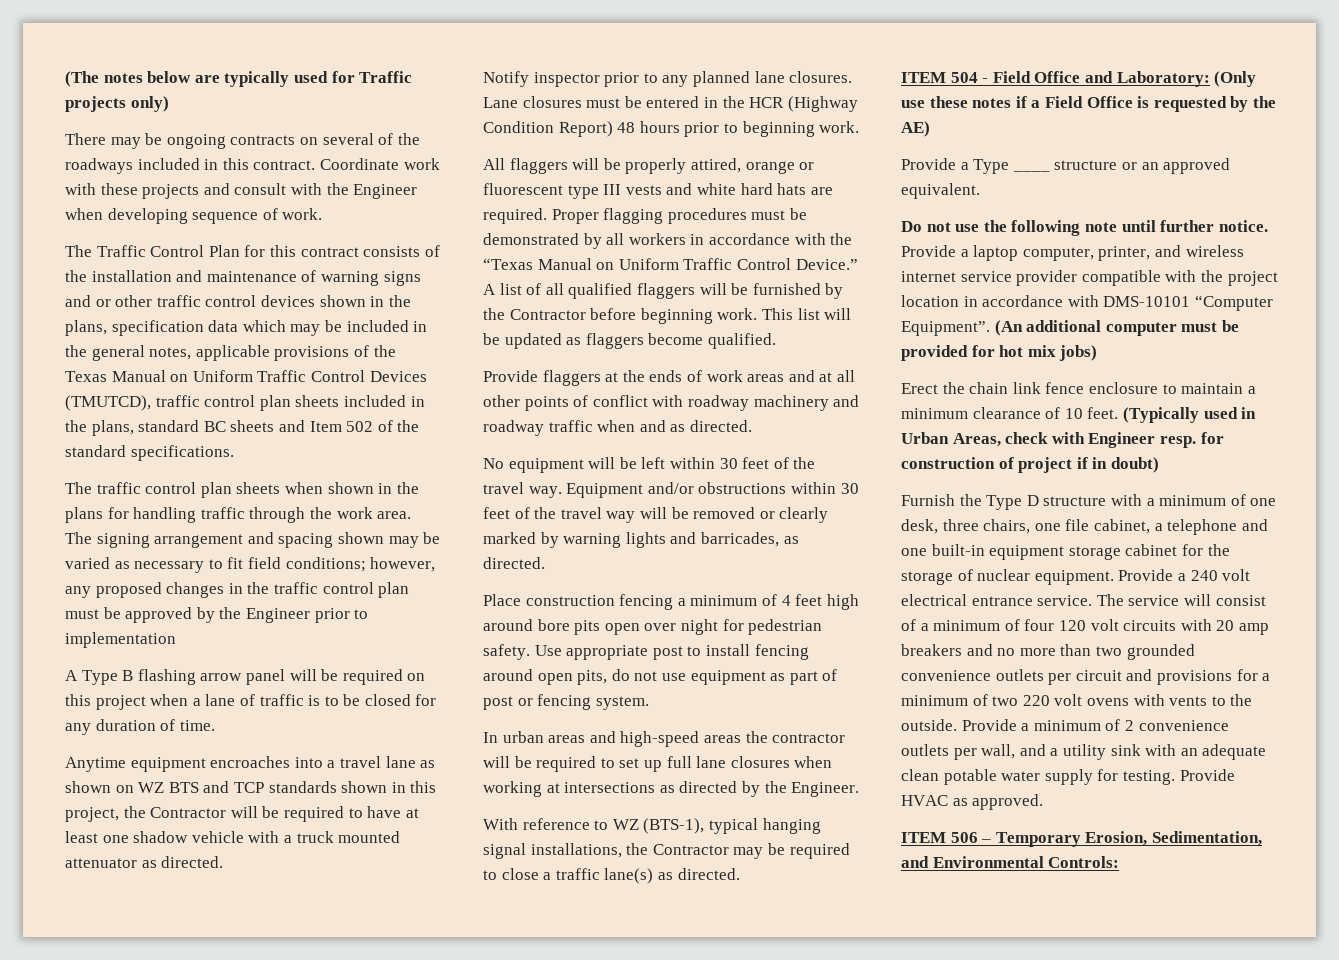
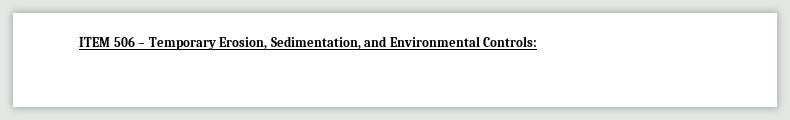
[65,71,413,87] [65,96,169,112] [65,133,420,149] [65,158,440,174] [65,183,418,199] [65,208,323,224] [65,245,440,257] [65,270,421,286] [65,295,411,307] [65,320,428,336] [65,345,396,361] [65,370,427,382] [65,395,425,411] [65,420,420,436] [65,445,234,461] [65,482,419,498] [65,507,412,523] [65,532,441,548] [65,557,436,573] [65,582,410,598] [65,607,369,623] [65,632,176,648] [65,669,426,685] [65,694,437,710] [65,719,215,735] [65,756,436,772] [65,781,437,793] [65,806,419,822] [65,831,401,843] [65,856,224,868] [483,71,853,87] [483,96,858,112] [483,121,860,137] [483,158,815,174] [483,183,833,199] [483,208,807,224] [483,233,853,249] [483,258,858,270] [483,283,844,299] [483,308,852,324] [483,333,776,349] [483,370,855,386] [483,395,860,411] [483,420,752,436] [483,457,816,473] [483,482,859,498] [483,507,829,523] [483,532,799,548] [483,557,545,569] [483,594,859,610] [483,619,823,635] [483,644,809,660] [483,669,838,685] [483,694,649,710] [483,731,846,747] [483,756,833,772] [483,781,860,797] [483,818,821,834] [483,843,850,859] [483,868,740,884] [901,71,1257,87] [901,96,1276,112] [901,121,930,137] [901,158,1050,174] [1054,158,1231,174] [901,183,980,199] [901,220,1268,236] [901,245,1244,261] [901,270,1278,286] [901,295,1273,311] [901,320,1239,336] [901,345,1098,361] [901,382,1256,394] [901,407,1257,423] [901,432,1224,448] [901,457,1159,473] [901,494,1277,510] [901,519,1268,535] [901,544,1230,560] [901,569,1251,585] [901,594,1266,606] [901,619,1269,635] [901,644,1195,660] [901,669,1271,685] [901,694,1253,706] [901,719,1229,731] [901,744,1267,760] [901,769,1235,785] [901,794,1044,810] (The notes below are typically used for Traffic projects only) // There may be ongoing contracts on several of the roadways included in this contract. Coordinate work with these projects and consult with the Engineer when developing sequence of work. // The Traffic Control Plan for this contract consists of the installation and maintenance of warning signs and or other traffic control devices shown in the plans, specification data which may be included in the general notes, applicable provisions of the Texas Manual on Uniform Traffic Control Devices (TMUTCD), traffic control plan sheets included in the plans, standard BC sheets and Item 502 of the standard specifications. // The traffic control plan sheets when shown in the plans for handling traffic through the work area. The signing arrangement and spacing shown may be varied as necessary to fit field conditions; however, any proposed changes in the traffic control plan must be approved by the Engineer prior to implementation // A Type B flashing arrow panel will be required on this project when a lane of traffic is to be closed for any duration of time. // Anytime equipment encroaches into a travel lane as shown on WZ BTS and TCP standards shown in this project, the Contractor will be required to have at least one shadow vehicle with a truck mounted attenuator as directed. // Notify inspector prior to any planned lane closures. Lane closures must be entered in the HCR (Highway Condition Report) 48 hours prior to beginning work. // All flaggers will be properly attired, orange or fluorescent type III vests and white hard hats are required. Proper flagging procedures must be demonstrated by all workers in accordance with the “Texas Manual on Uniform Traffic Control Device.” A list of all qualified flaggers will be furnished by the Contractor before beginning work. This list will be updated as flaggers become qualified. // Provide flaggers at the ends of work areas and at all other points of conflict with roadway machinery and roadway traffic when and as directed. // No equipment will be left within 30 feet of the travel way. Equipment and/or obstructions within 30 feet of the travel way will be removed or clearly marked by warning lights and barricades, as directed. // Place construction fencing a minimum of 4 feet high around bore pits open over night for pedestrian safety. Use appropriate post to install fencing around open pits, do not use equipment as part of post or fencing system. // In urban areas and high-speed areas the contractor will be required to set up full lane closures when working at intersections as directed by the Engineer. // With reference to WZ (BTS-1), typical hanging signal installations, the Contractor may be required to close a traffic lane(s) as directed. // ITEM 504 - Field Office and Laboratory: (Only use these notes if a Field Office is requested by the AE) // Provide a Type ____ structure or an approved equivalent. // Do not use the following note until further notice. Provide a laptop computer, printer, and wireless internet service provider compatible with the project location in accordance with DMS-10101 “Computer Equipment”. (An additional computer must be provided for hot mix jobs) // Erect the chain link fence enclosure to maintain a minimum clearance of 10 feet. (Typically used in Urban Areas, check with Engineer resp. for construction of project if in doubt) // Furnish the Type D structure with a minimum of one desk, three chairs, one file cabinet, a telephone and one built-in equipment storage cabinet for the storage of nuclear equipment. Provide a 240 volt electrical entrance service. The service will consist of a minimum of four 120 volt circuits with 20 amp breakers and no more than two grounded convenience outlets per circuit and provisions for a minimum of two 220 volt ovens with vents to the outside. Provide a minimum of 2 convenience outlets per wall, and a utility sink with an adequate clean potable water supply for testing. Provide HVAC as approved. // -> (79, 42) none

